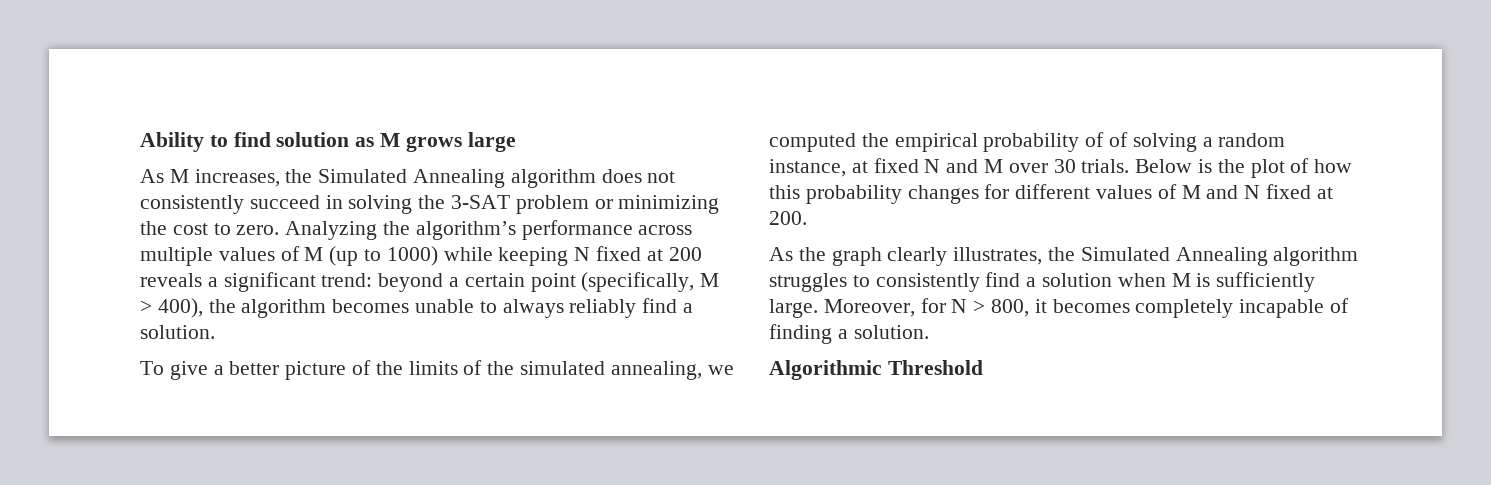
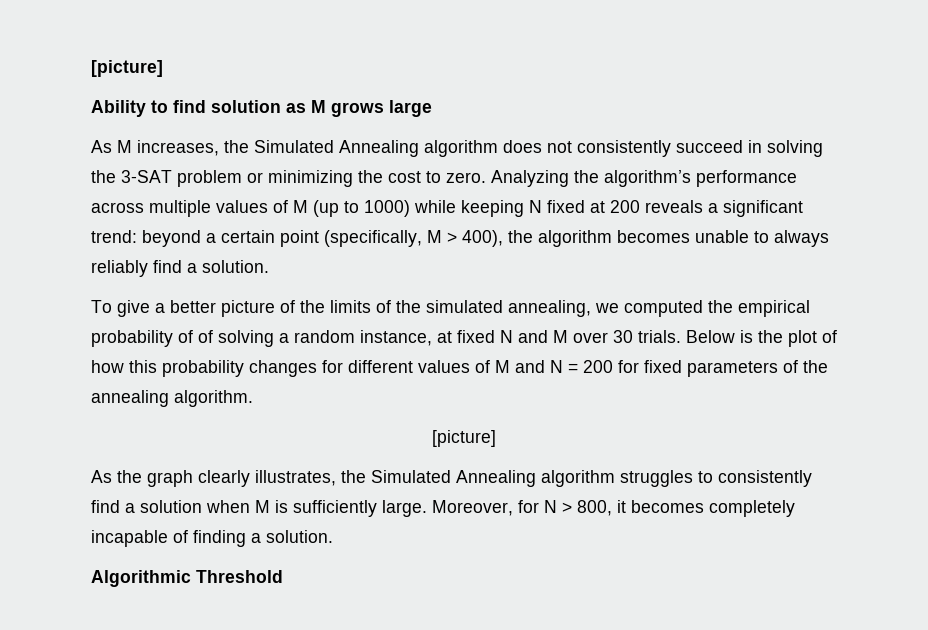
(140, 142) none -> [91,60,163,77] [picture] //
[1266,184,1333,199] [769,211,807,225] fixed at 200. -> [568,360,828,377] [91,390,253,407] [432,430,496,447] = 200 for fixed parameters of the annealing algorithm. // [picture]

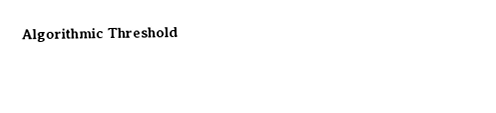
[91,60,163,77] [91,100,432,117] [91,140,823,157] [91,170,797,187] [91,200,803,217] [91,230,829,247] [91,260,269,277] [91,300,810,317] [91,330,837,347] [91,360,828,377] [91,390,253,407] [432,430,496,447] [91,470,812,487] [91,500,795,517] [91,530,333,547] [picture] // Ability to find solution as M grows large // As M increases, the Simulated Annealing algorithm does not consistently succeed in solving the 3-SAT problem or minimizing the cost to zero. Analyzing the algorithm’s performance across multiple values of M (up to 1000) while keeping N fixed at 200 reveals a significant trend: beyond a certain point (specifically, M > 400), the algorithm becomes unable to always reliably find a solution. // To give a better picture of the limits of the simulated annealing, we computed the empirical probability of of solving a random instance, at fixed N and M over 30 trials. Below is the plot of how this probability changes for different values of M and N = 200 for fixed parameters of the annealing algorithm. // [picture] // As the graph clearly illustrates, the Simulated Annealing algorithm struggles to consistently find a solution when M is sufficiently large. Moreover, for N > 800, it becomes completely incapable of finding a solution. // -> (21, 35) none

